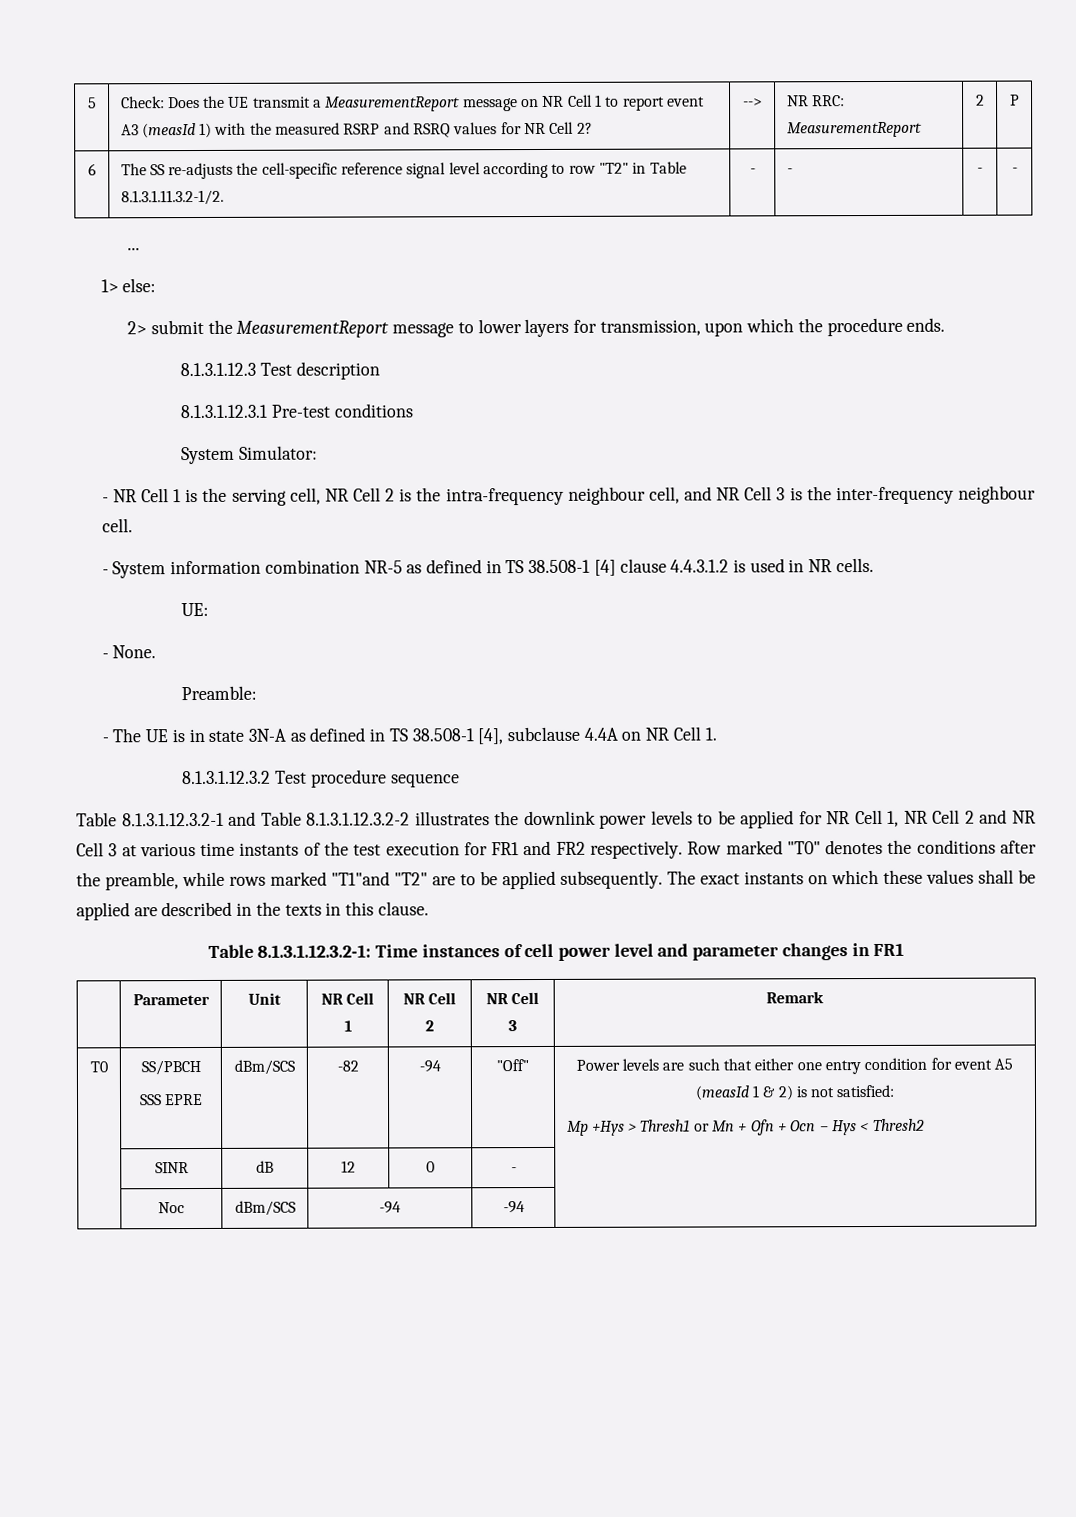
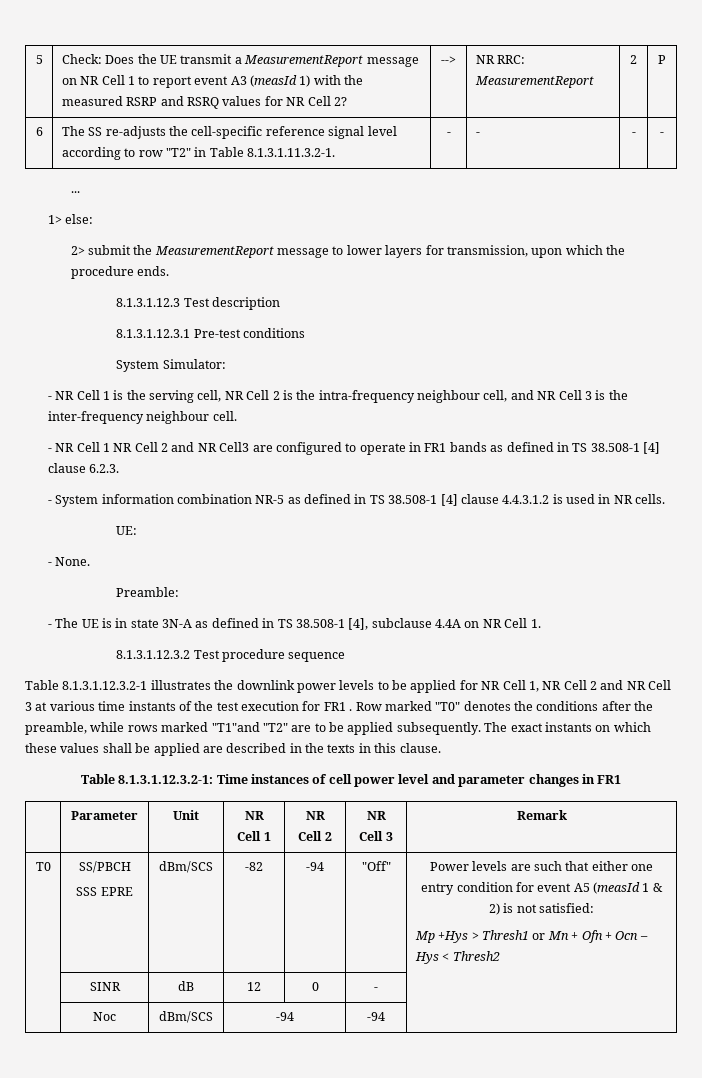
[120,189,224,206] 8.1.3.1.11.3.2-1/2. -> [247,148,336,157] 8.1.3.1.11.3.2-1.
(133, 525) none -> [47,442,661,455] [47,463,120,473] // - NR Cell 1 NR Cell 2 and NR Cell3 are configured to operate in FR1 bands as defined in TS 38.508-1 [4] clause 6.2.3.
[228,811,411,826] and Table 8.1.3.1.12.3.2-2 -> (148, 685) none
[523,840,683,859] and FR2 respectively. -> [349,709,353,711] .

